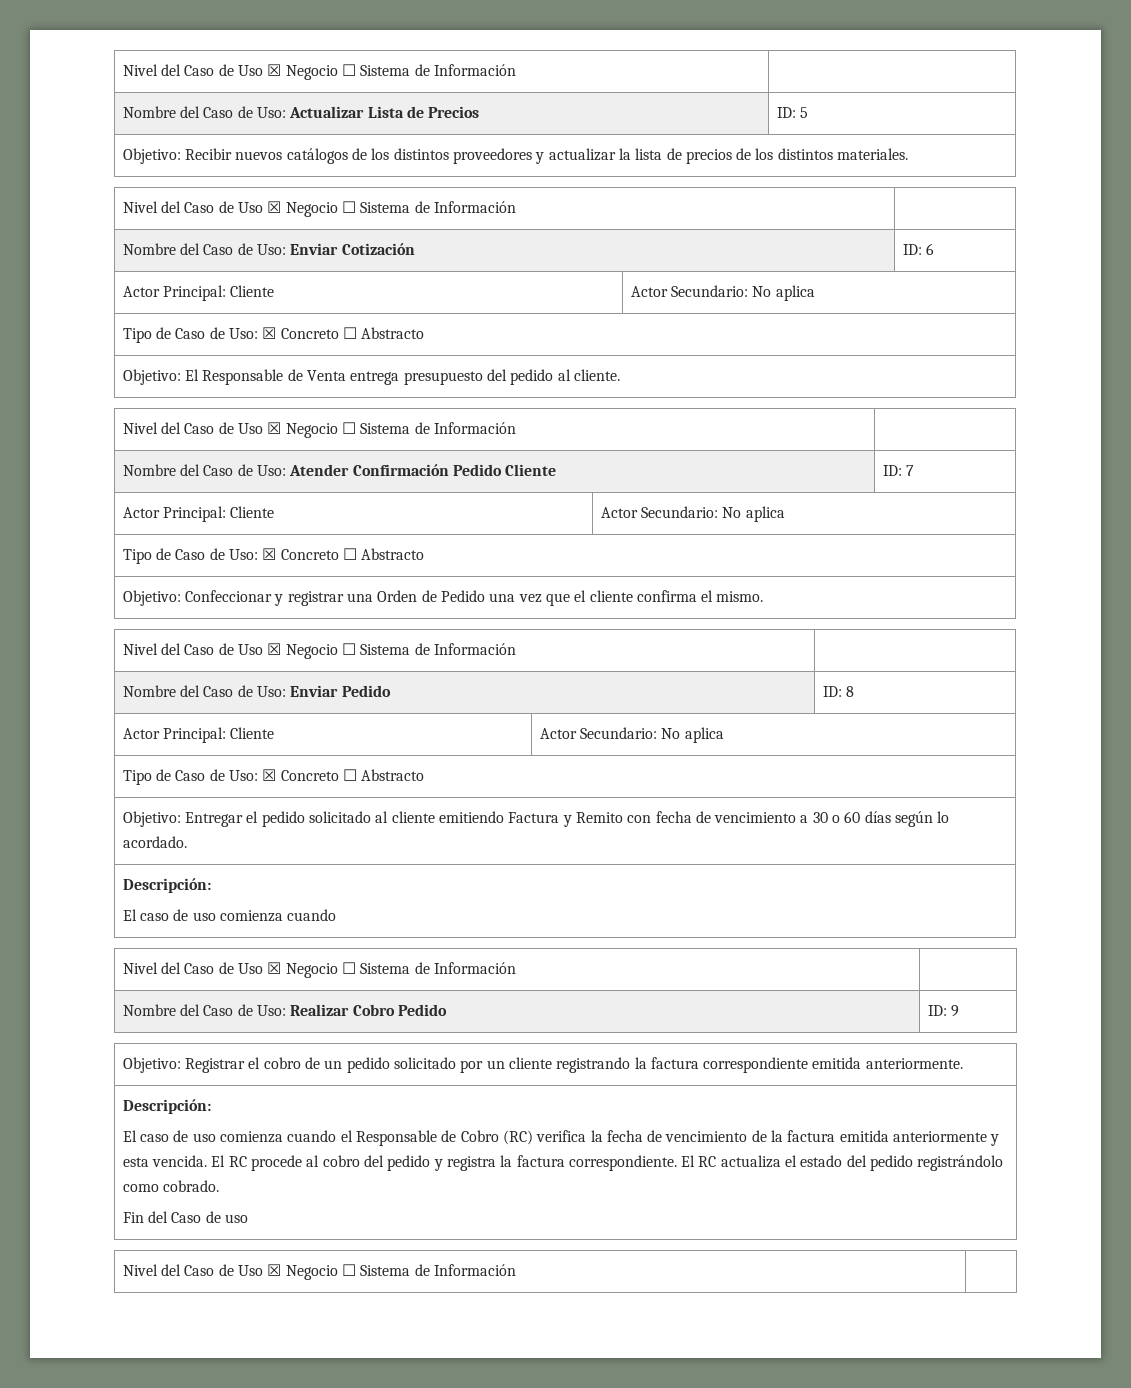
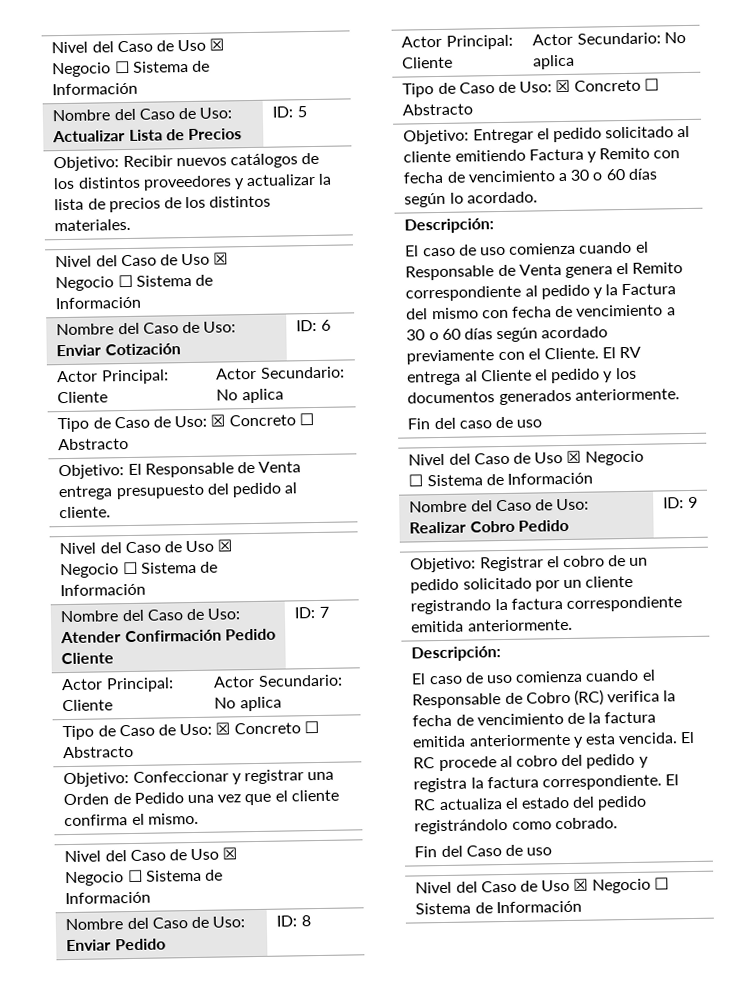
(337, 915) none -> [635,241,649,253] [405,262,684,281] [405,283,677,302] [406,304,676,320] [406,326,609,343] [406,346,642,365] [407,367,637,386] [407,388,680,406] [407,416,543,430] el Responsable de Venta genera el Remito correspondiente al pedido y la Factura del mismo con fecha de vencimiento a 30 o 60 días según acordado previamente con el Cliente. El RV entrega al Cliente el pedido y los documentos generados anteriormente. // Fin del caso de uso

